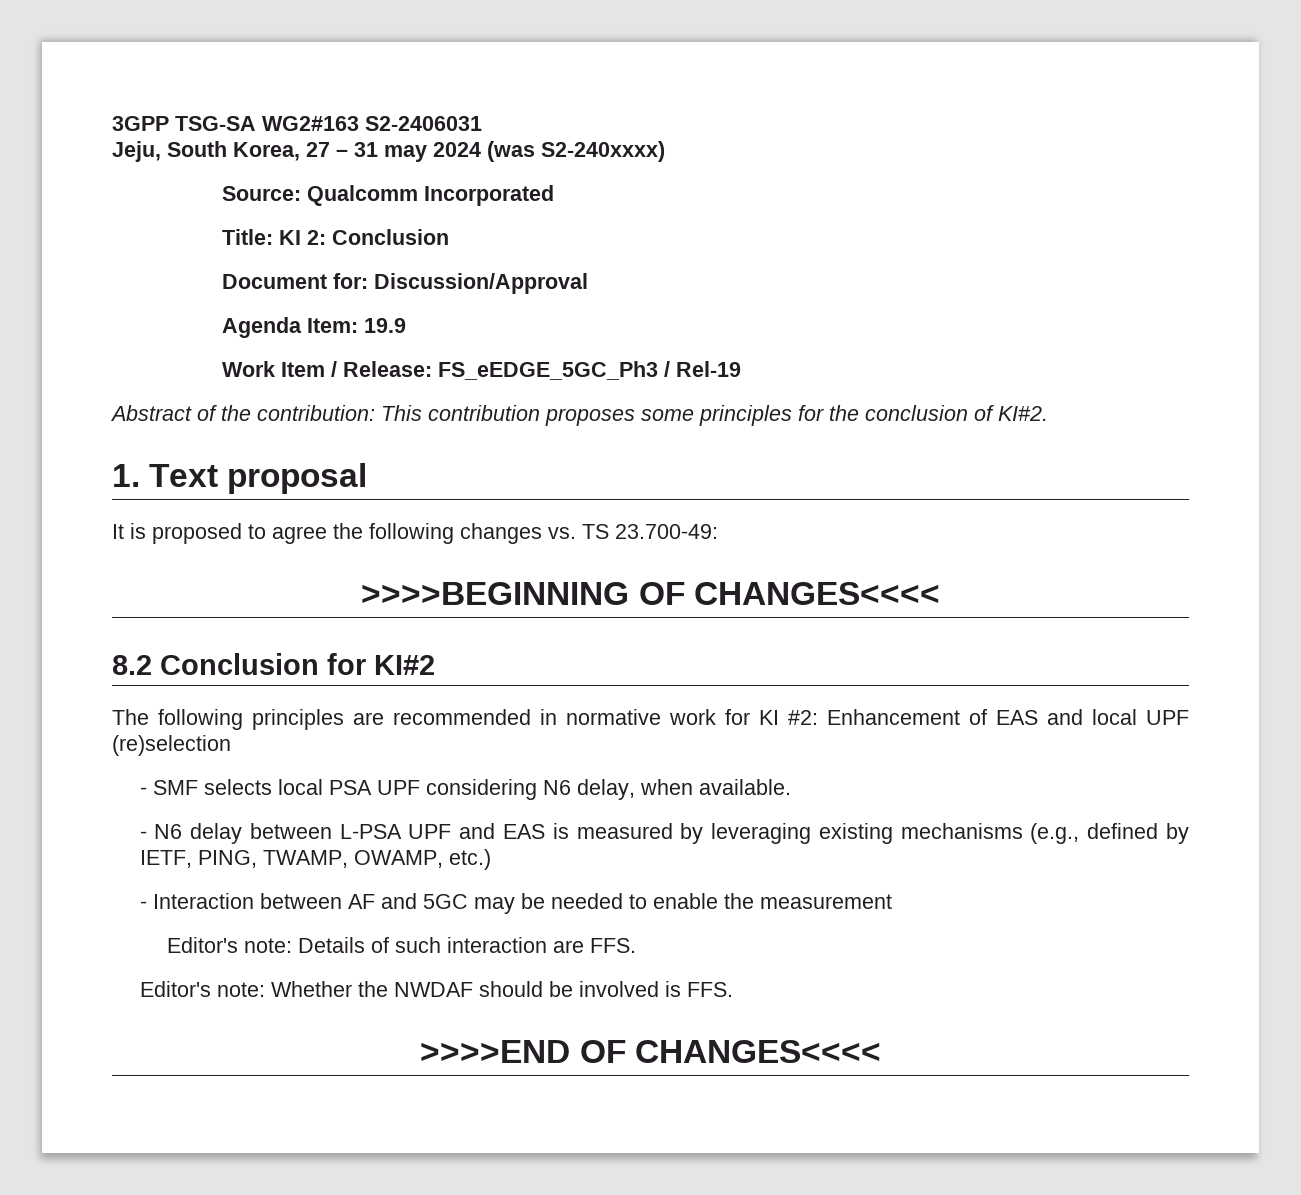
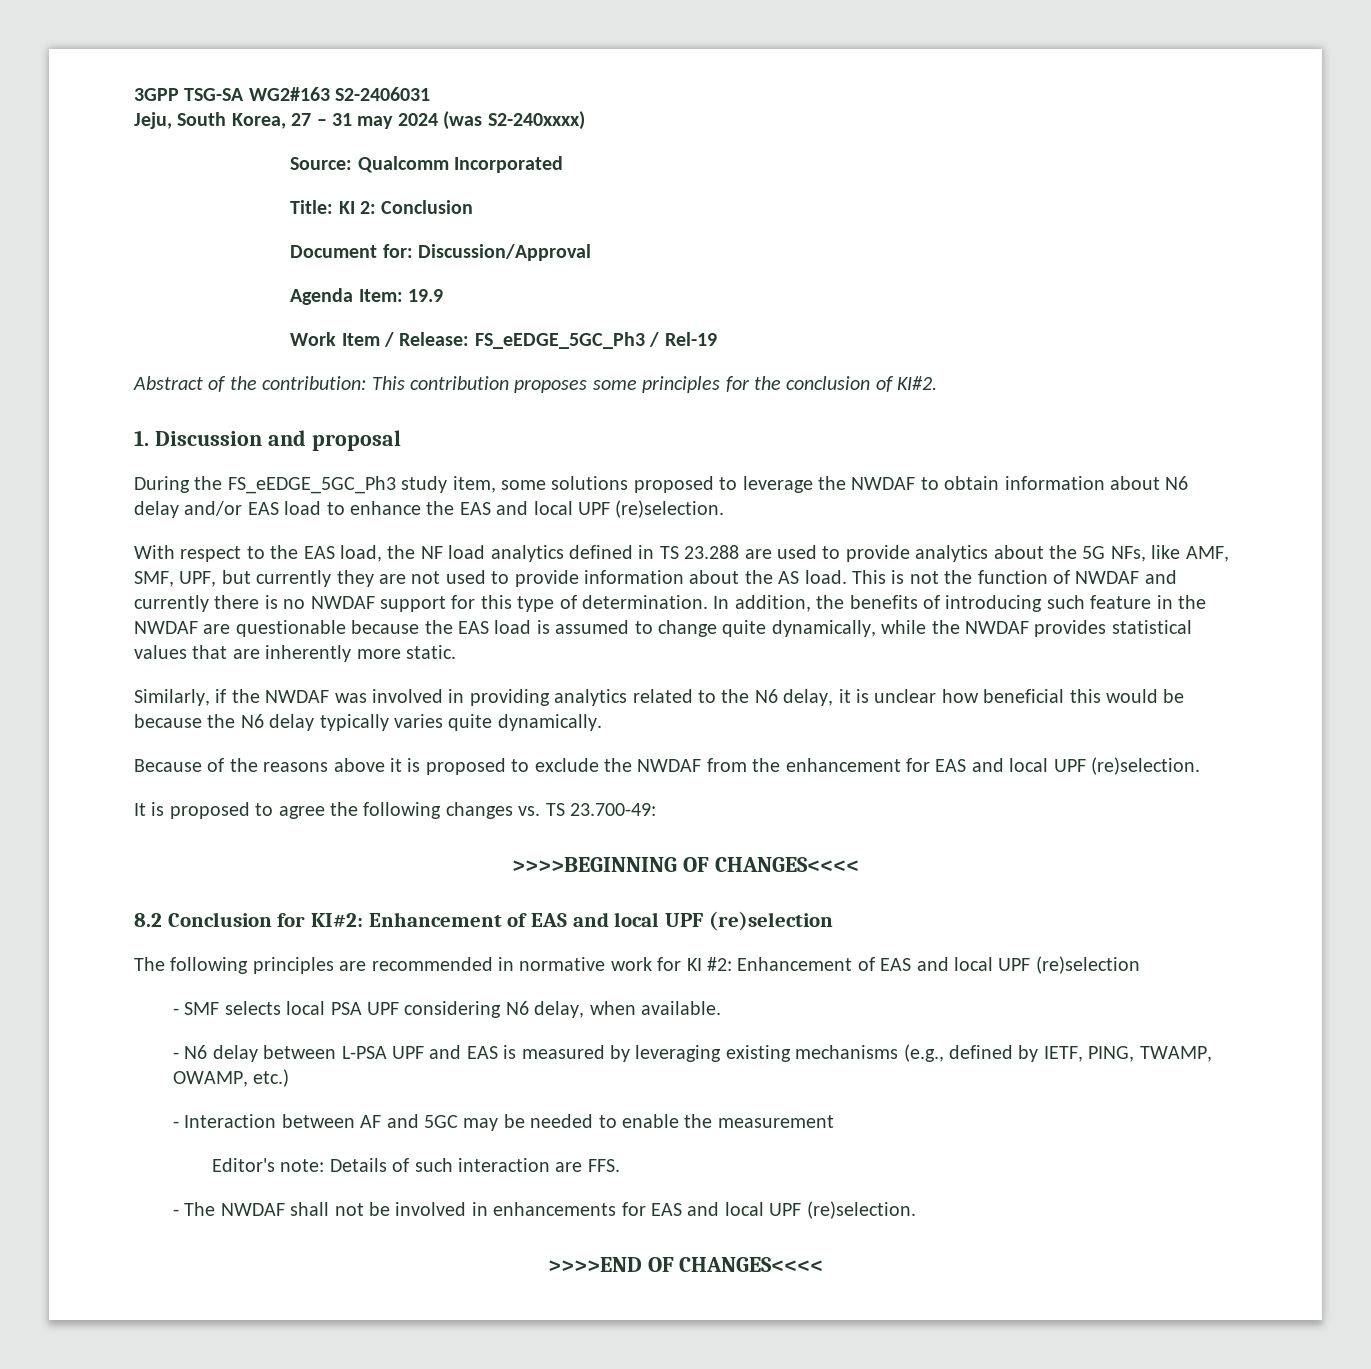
[149,464,219,487] Text -> [154,430,306,446] Discussion and
(368, 478) none -> [134,476,1189,494] [134,500,725,518] [134,545,1229,562] [134,570,1177,587] [134,595,1206,612] [134,620,1192,637] [134,645,456,662] [134,689,1185,706] [134,714,602,731] [134,757,1200,775] // During the FS_eEDGE_5GC_Ph3 study item, some solutions proposed to leverage the NWDAF to obtain information about N6 delay and/or EAS load to enhance the EAS and local UPF (re)selection. // With respect to the EAS load, the NF load analytics defined in TS 23.288 are used to provide analytics about the 5G NFs, like AMF, SMF, UPF, but currently they are not used to provide information about the AS load. This is not the function of NWDAF and currently there is no NWDAF support for this type of determination. In addition, the benefits of introducing such feature in the NWDAF are questionable because the EAS load is assumed to change quite dynamically, while the NWDAF provides statistical values that are inherently more static. // Similarly, if the NWDAF was involved in providing analytics related to the N6 delay, it is unclear how beneficial this would be because the N6 delay typically varies quite dynamically. // Because of the reasons above it is proposed to exclude the NWDAF from the enhancement for EAS and local UPF (re)selection.
[374,655,435,675] KI#2 -> [311,911,833,931] KI#2: Enhancement of EAS and local UPF (re)selection
[139,981,733,997] Editor's note: Whether the NWDAF should be involved is FFS. -> [173,1201,916,1219] - The NWDAF shall not be involved in enhancements for EAS and local UPF (re)selection.

